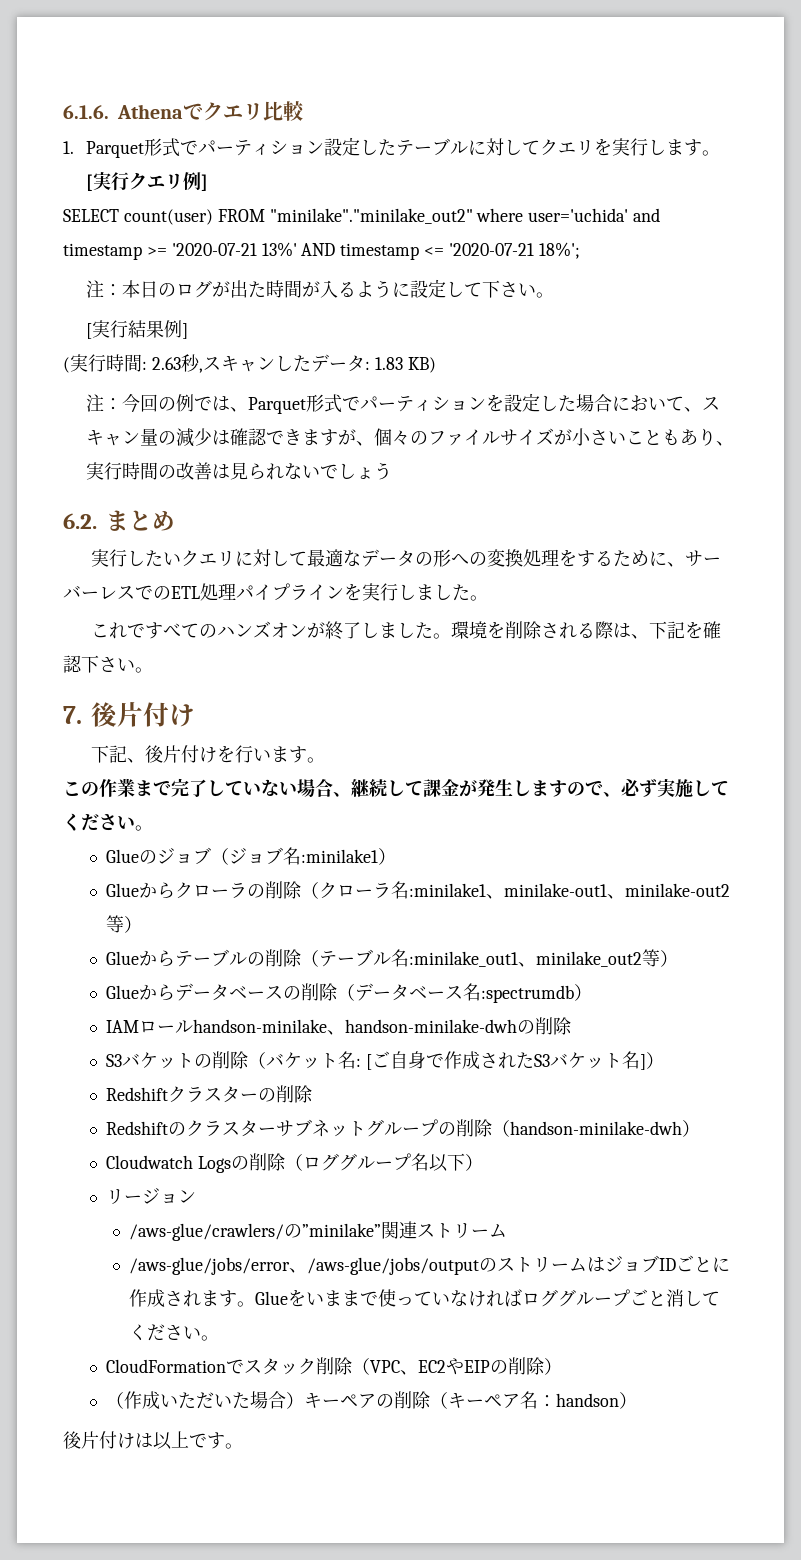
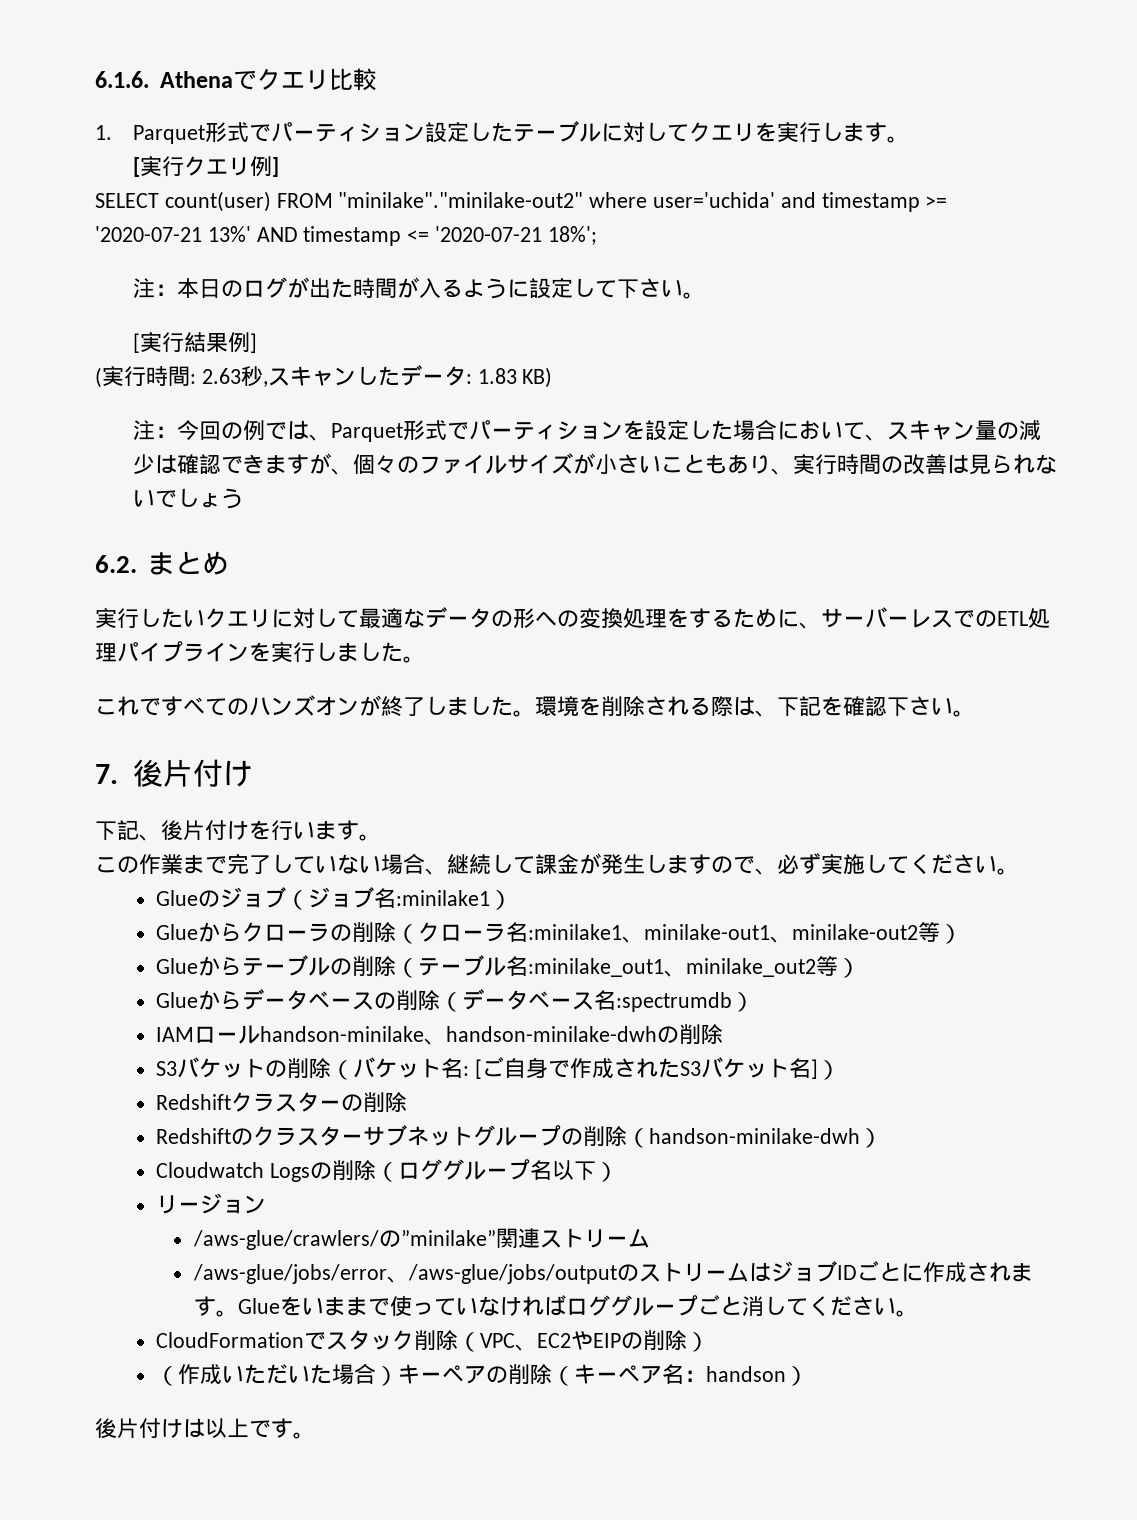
[269,208,473,224] "minilake"."minilake_out2" -> [338,192,584,208] "minilake"."minilake-out2"

